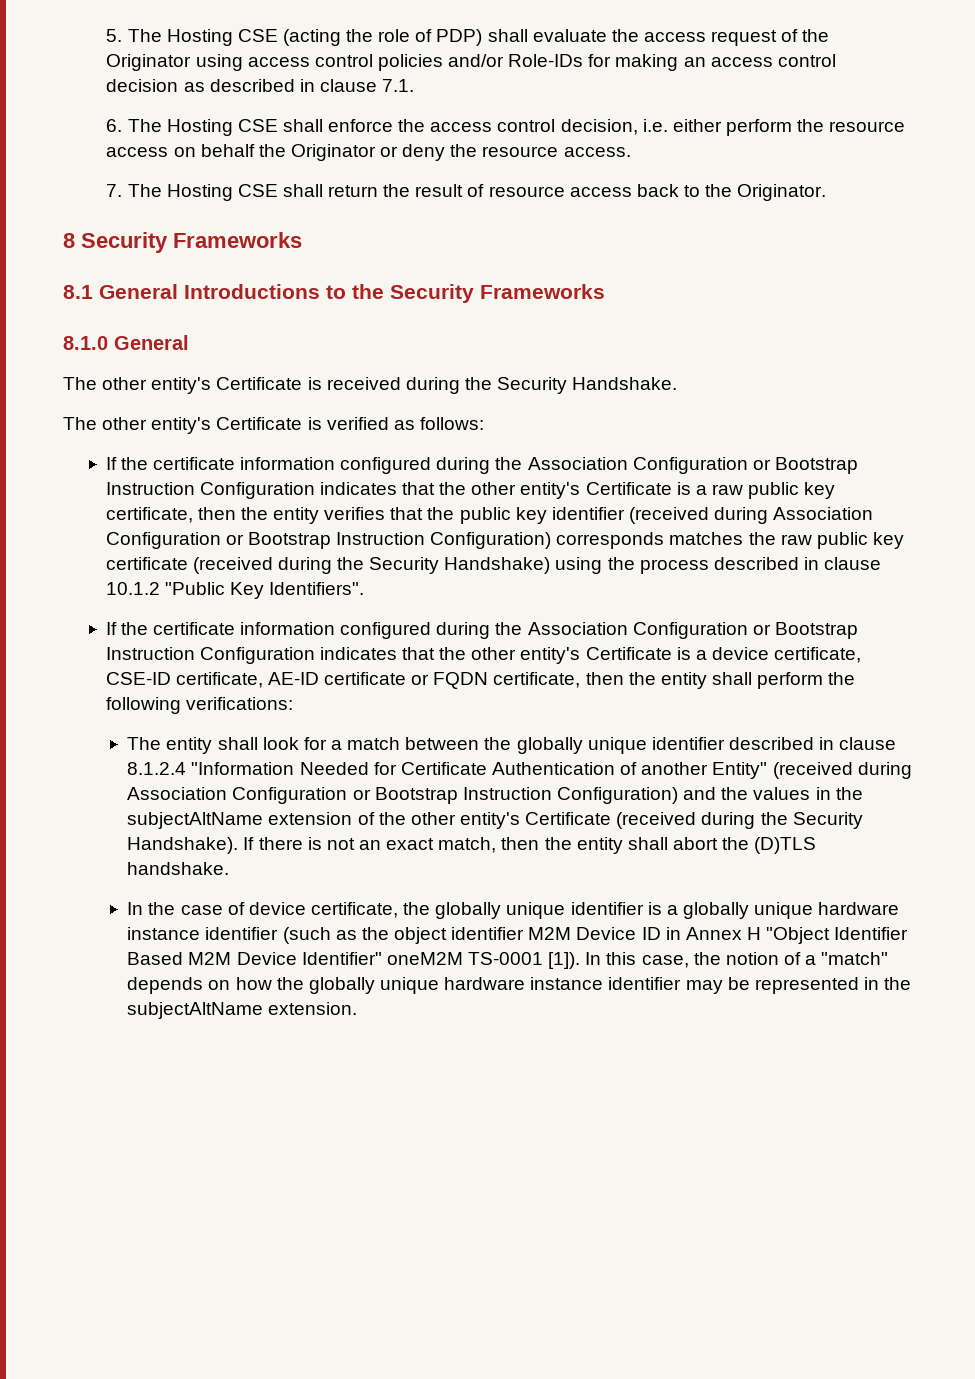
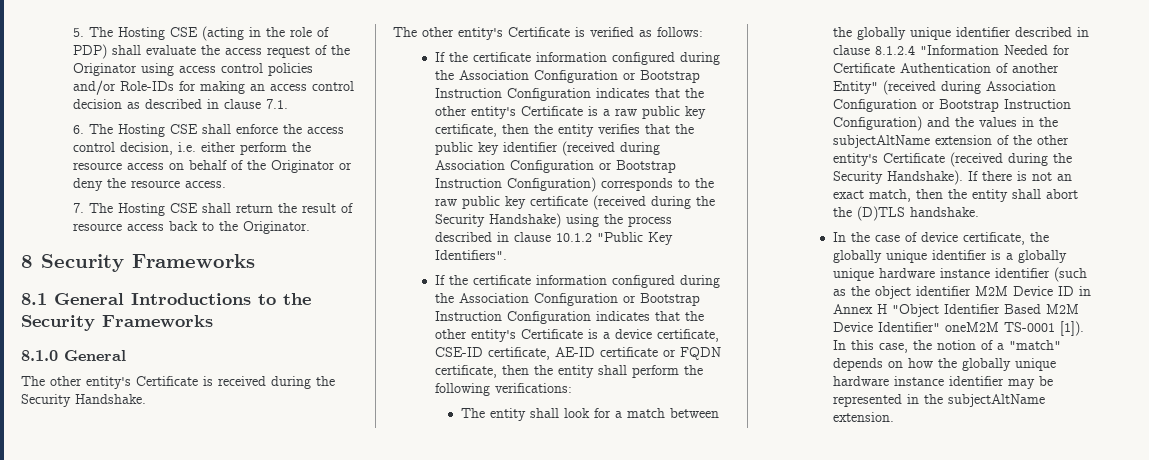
(341, 37) none -> [249,27,262,37] in
(255, 150) none -> [231,160,244,170] of
[669,532,744,545] matches -> [677,179,690,188] to

